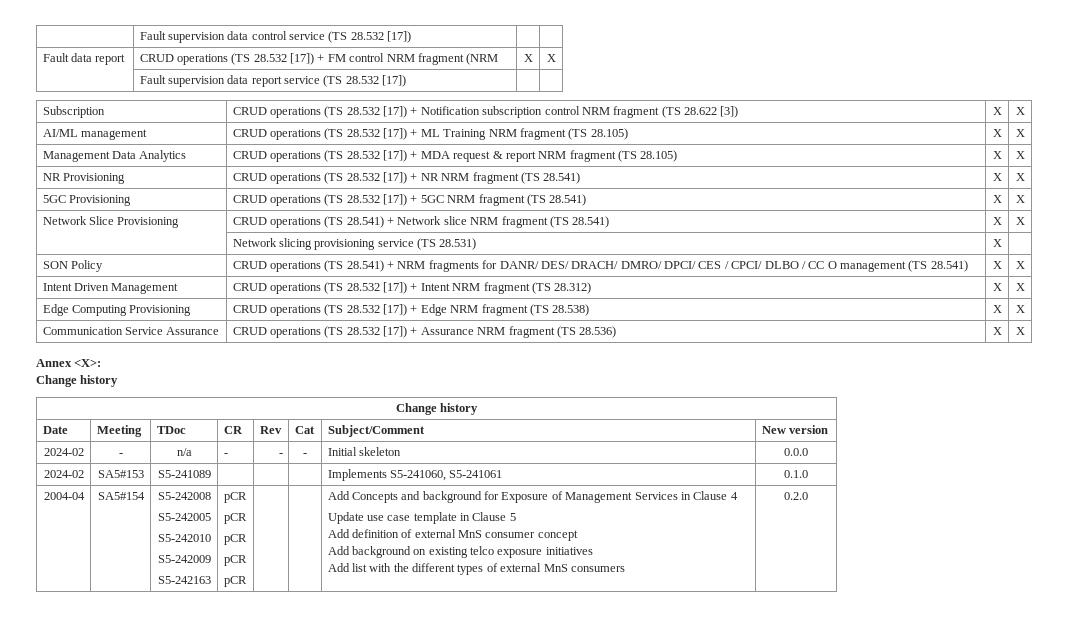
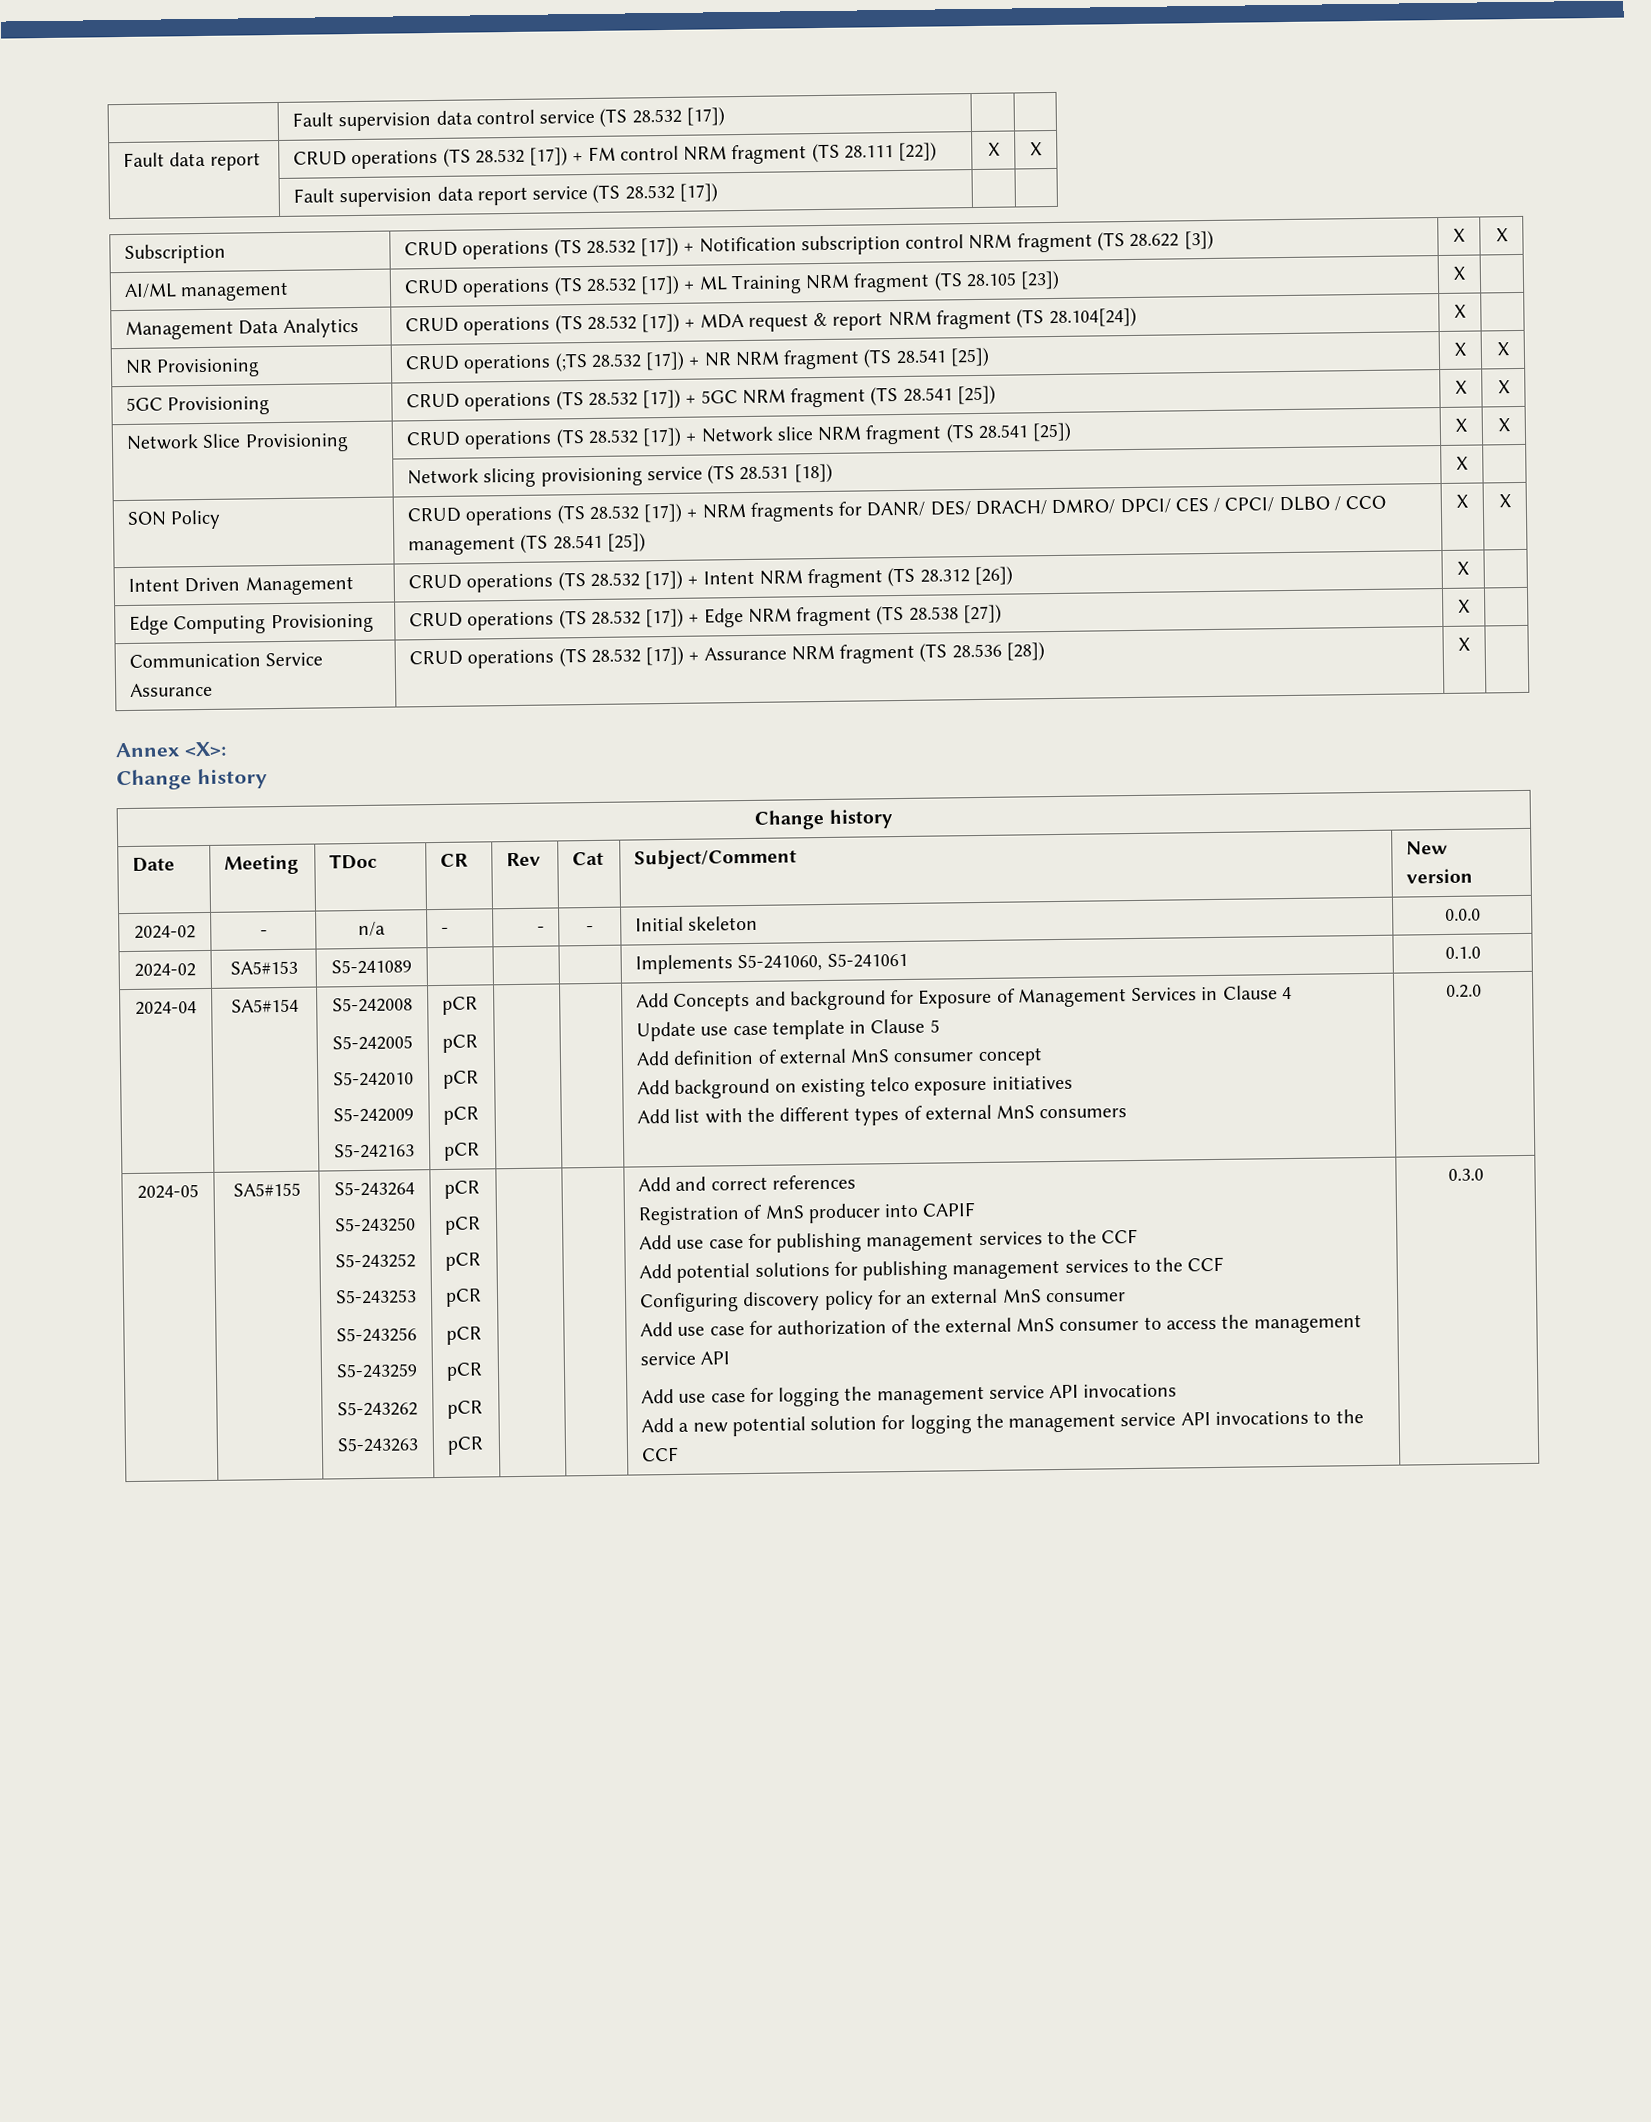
[466,53,499,65] (NRM -> [811,142,938,163] (TS 28.111 [22])
[590,128,628,140] [992,129,1002,137] [1015,129,1025,137] 28.105) | X | X -> [966,270,1061,290] [1453,266,1465,280] 28.105 [23]) | X |
[640,150,678,162] [992,151,1002,159] [1015,151,1025,159] 28.105) | X | X -> [1048,307,1137,328] [1454,304,1466,318] 28.104[24]) | X |
[324,172,344,184] (TS -> [554,353,588,372] (;TS
[543,172,581,184] 28.541) -> [895,347,991,367] 28.541 [25])
[549,194,587,206] 28.541) -> [902,385,997,405] 28.541 [25])
[346,216,384,228] 28.541) -> [587,427,683,447] 28.532 [17])
[572,216,610,228] 28.541) -> [978,422,1073,442] 28.541 [25])
[439,238,477,250] 28.531) -> [739,463,833,483] 28.531 [18])
[346,260,384,272] 28.541) -> [588,503,684,523] 28.532 [17])
[808,260,968,272] CC O management (TS 28.541) -> [1345,495,1387,510] [408,533,646,556] CCO management (TS 28.541 [25])
[554,282,592,294] [992,283,1002,291] [1015,283,1025,291] 28.312) | X | X -> [919,566,1014,586] [1457,561,1469,575] 28.312 [26]) | X |
[552,304,590,316] [992,305,1002,313] [1015,305,1025,313] 28.538) | X | X -> [908,604,1003,624] [1458,599,1470,613] 28.538 [27]) | X |
[579,326,617,338] [992,327,1002,335] [1015,327,1025,335] 28.536) | X | X -> [951,642,1046,661] [1458,637,1470,651] 28.536 [28]) | X |
[43,492,85,500] 2004-04 -> [135,1001,197,1015] 2024-04
(808, 496) none -> [137,1184,199,1199] [232,1182,301,1197] [334,1181,415,1197] [334,1217,416,1233] [335,1253,416,1269] [335,1289,417,1305] [336,1327,417,1343] [336,1363,418,1379] [337,1401,418,1417] [337,1437,419,1453] [444,1180,481,1199] [444,1216,482,1235] [445,1252,482,1271] [445,1288,483,1307] [446,1326,483,1345] [446,1362,484,1381] [447,1400,484,1419] [447,1436,485,1455] [638,1174,856,1192] [638,1202,977,1226] [639,1228,1139,1253] [639,1256,1225,1283] [639,1288,1126,1313] [640,1314,1362,1337] [640,1351,731,1366] [641,1383,1178,1407] [641,1409,1364,1437] [641,1446,680,1462] [1447,1168,1484,1181] // 2024-05 | SA5#155 | S5-243264 // S5-243250 // S5-243252 // S5-243253 // S5-243256 // S5-243259 // S5-243262 // S5-243263 | pCR // pCR // pCR // pCR // pCR // pCR // pCR // pCR | | | Add and correct references // Registration of MnS producer into CAPIF // Add use case for publishing management services to the CCF // Add potential solutions for publishing management services to the CCF // Configuring discovery policy for an external MnS consumer // Add use case for authorization of the external MnS consumer to access the management service API // Add use case for logging the management service API invocations // Add a new potential solution for logging the management service API invocations to the CCF | 0.3.0

